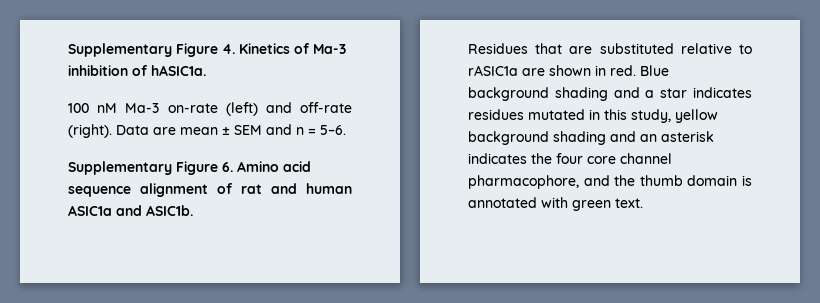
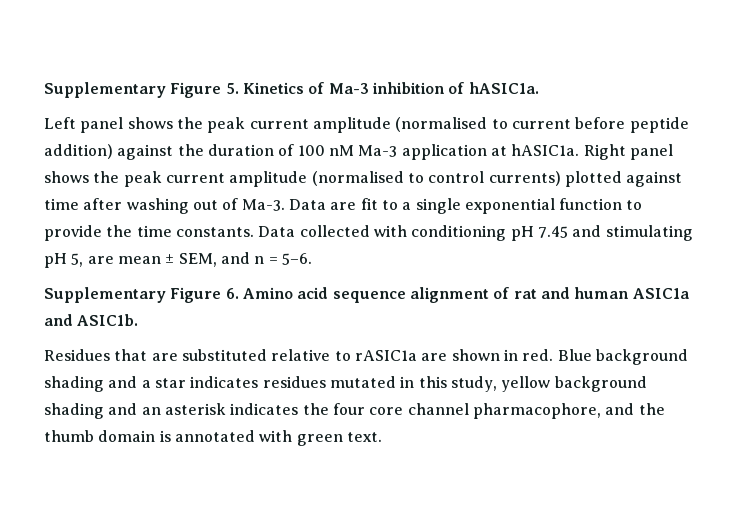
[68,43,235,57] Supplementary Figure 4. -> [44,82,239,98] Supplementary Figure 5.
[68,102,352,116] [68,124,149,138] 100 nM Ma-3 on-rate (left) and off-rate (right). Data -> [44,117,689,133] [44,144,673,160] [44,171,683,187] [44,198,643,214] [44,225,693,241] [44,253,84,268] Left panel shows the peak current amplitude (normalised to current before peptide addition) against the duration of 100 nM Ma-3 application at hASIC1a. Right panel shows the peak current amplitude (normalised to control currents) plotted against time after washing out of Ma-3. Data are fit to a single exponential function to provide the time constants. Data collected with conditioning pH 7.45 and stimulating pH 5,
[234,125,262,135] SEM -> [178,253,217,267] SEM,

